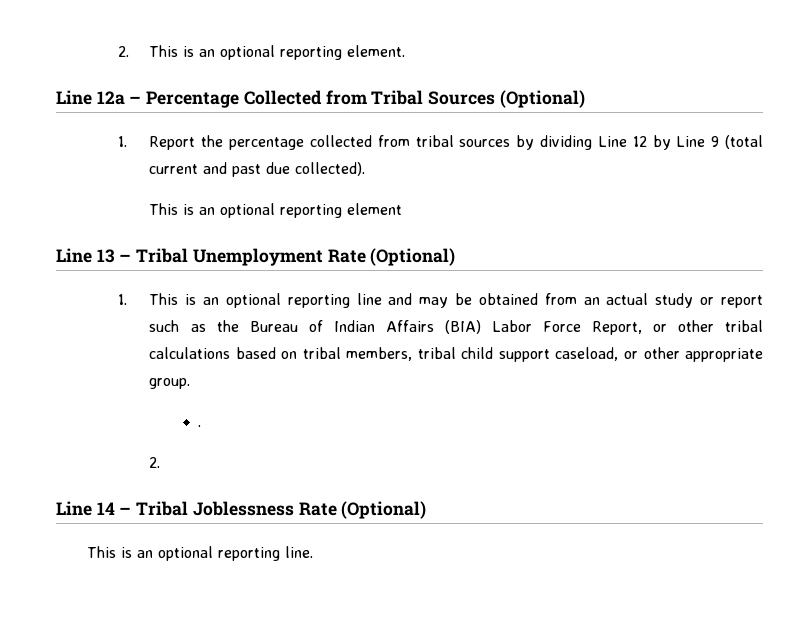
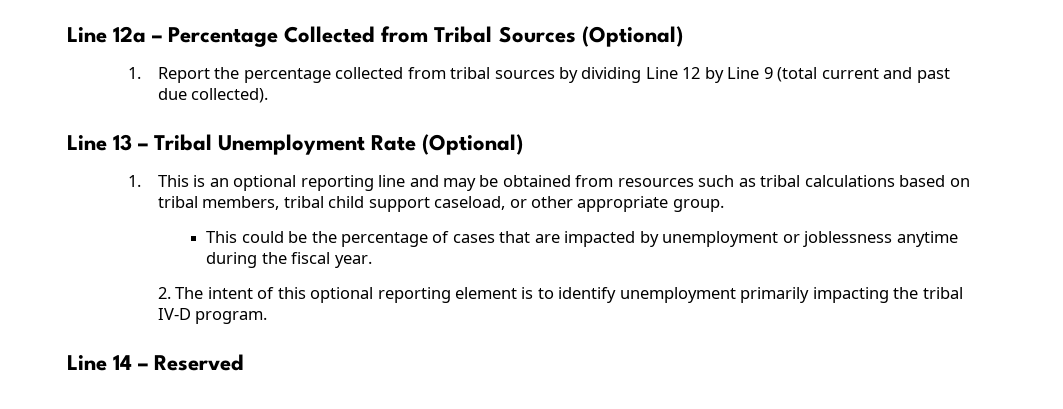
[118,45,406,60] 2. This is an optional reporting element. // -> (67, 35) none
[149,203,403,218] // This is an optional reporting element -> (269, 95) none
[583,293,764,308] [149,320,714,335] an actual study or report such as the Bureau of Indian Affairs (BIA) Labor Force Report, or other -> [617,175,756,187] resources such as
[198,425,202,427] [149,457,161,468] [56,501,427,519] [87,546,314,561] . // 2. // Line 14 – Tribal Joblessness Rate (Optional) // This is an optional reporting line. -> [206,231,958,247] [206,252,372,268] [157,287,963,303] [157,308,268,324] [67,354,245,371] This could be the percentage of cases that are impacted by unemployment or joblessness anytime during the fiscal year. // 2. The intent of this optional reporting element is to identify unemployment primarily impacting the tribal IV-D program. // Line 14 – Reserved

